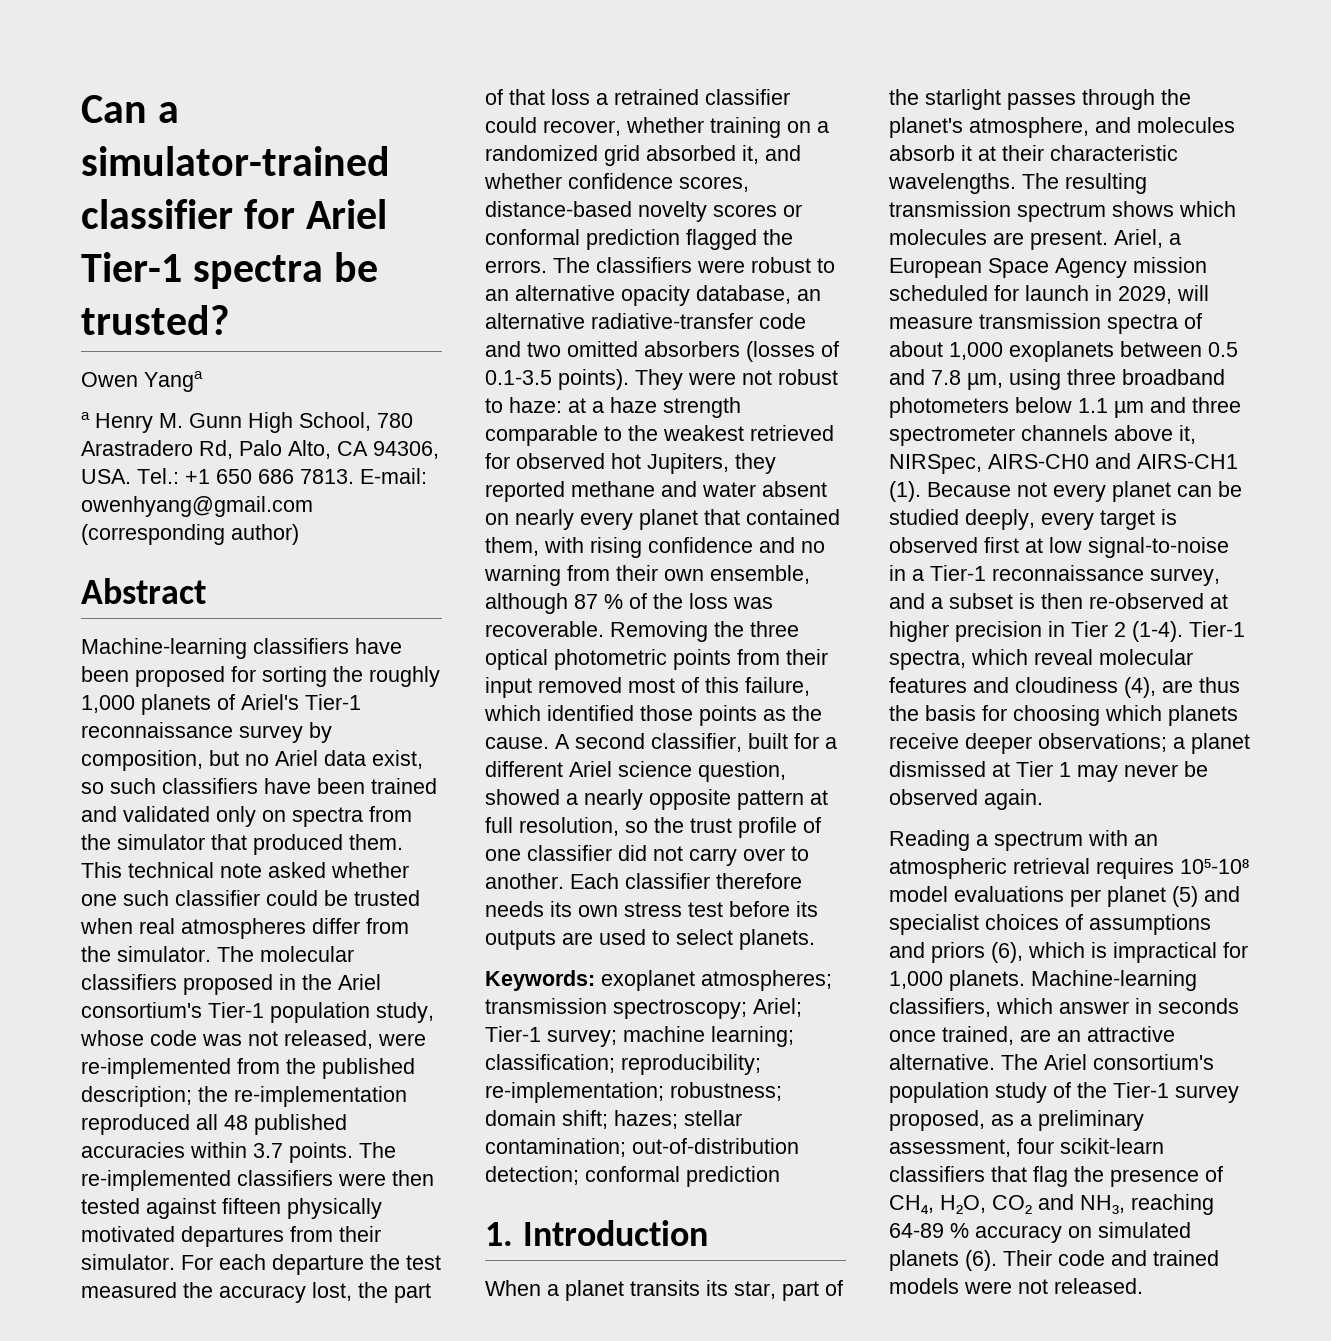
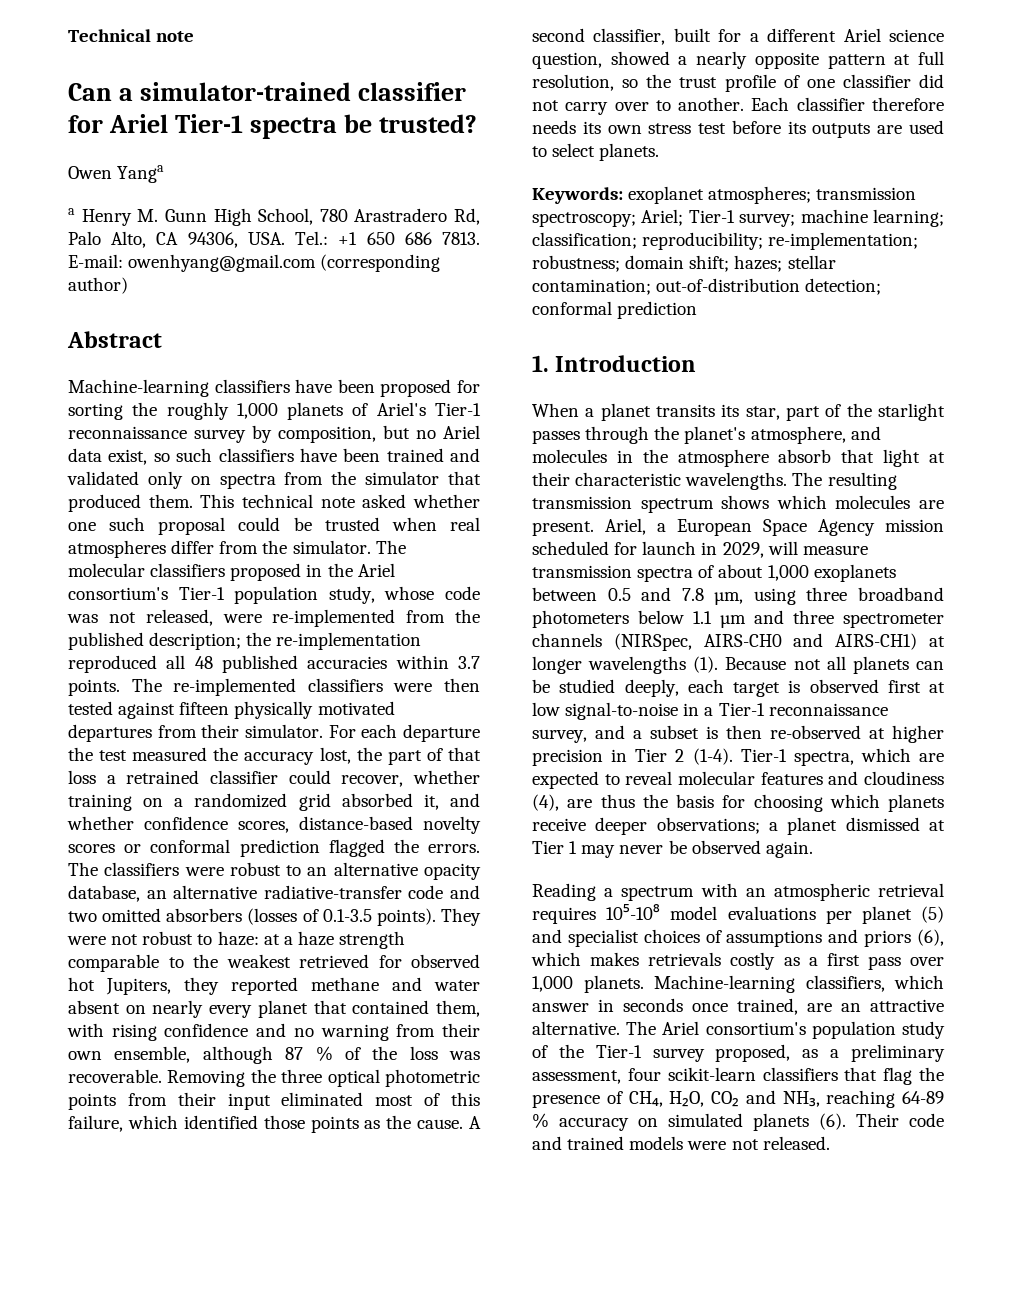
(81, 109) none -> [68,29,195,42] Technical note //
[175,890,260,906] classifier -> [158,517,226,535] proposal
[538,677,622,693] removed -> [281,1092,364,1106] eliminated
[889,145,972,161] absorb it -> [616,449,921,467] in the atmosphere absorb that light
[1114,425,1196,444] [889,453,1238,474] above it, NIRSpec, AIRS-CH0 and AIRS-CH1 -> [613,633,945,651] [532,656,687,674] (NIRSpec, AIRS-CH0 and AIRS-CH1) at longer wavelengths
[1053,481,1171,502] every planet -> [826,656,909,674] all planets
[1041,512,1094,530] every -> [687,679,724,693] each
(1028, 657) none -> [919,753,944,762] [532,771,620,789] are expected to
[1091,942,1248,963] is impractical for -> [590,952,944,970] makes retrievals costly as a first pass over

